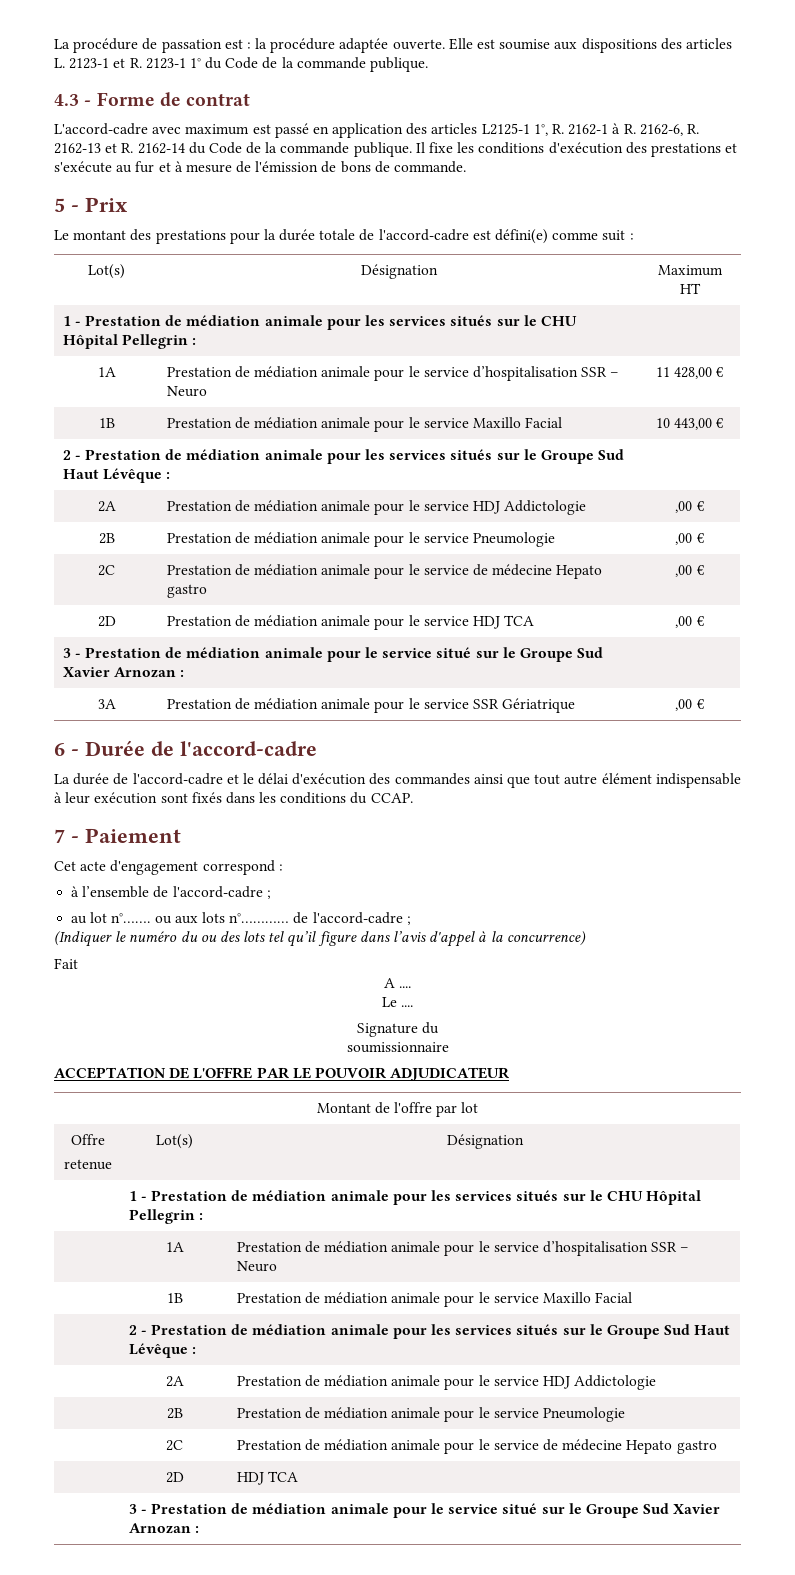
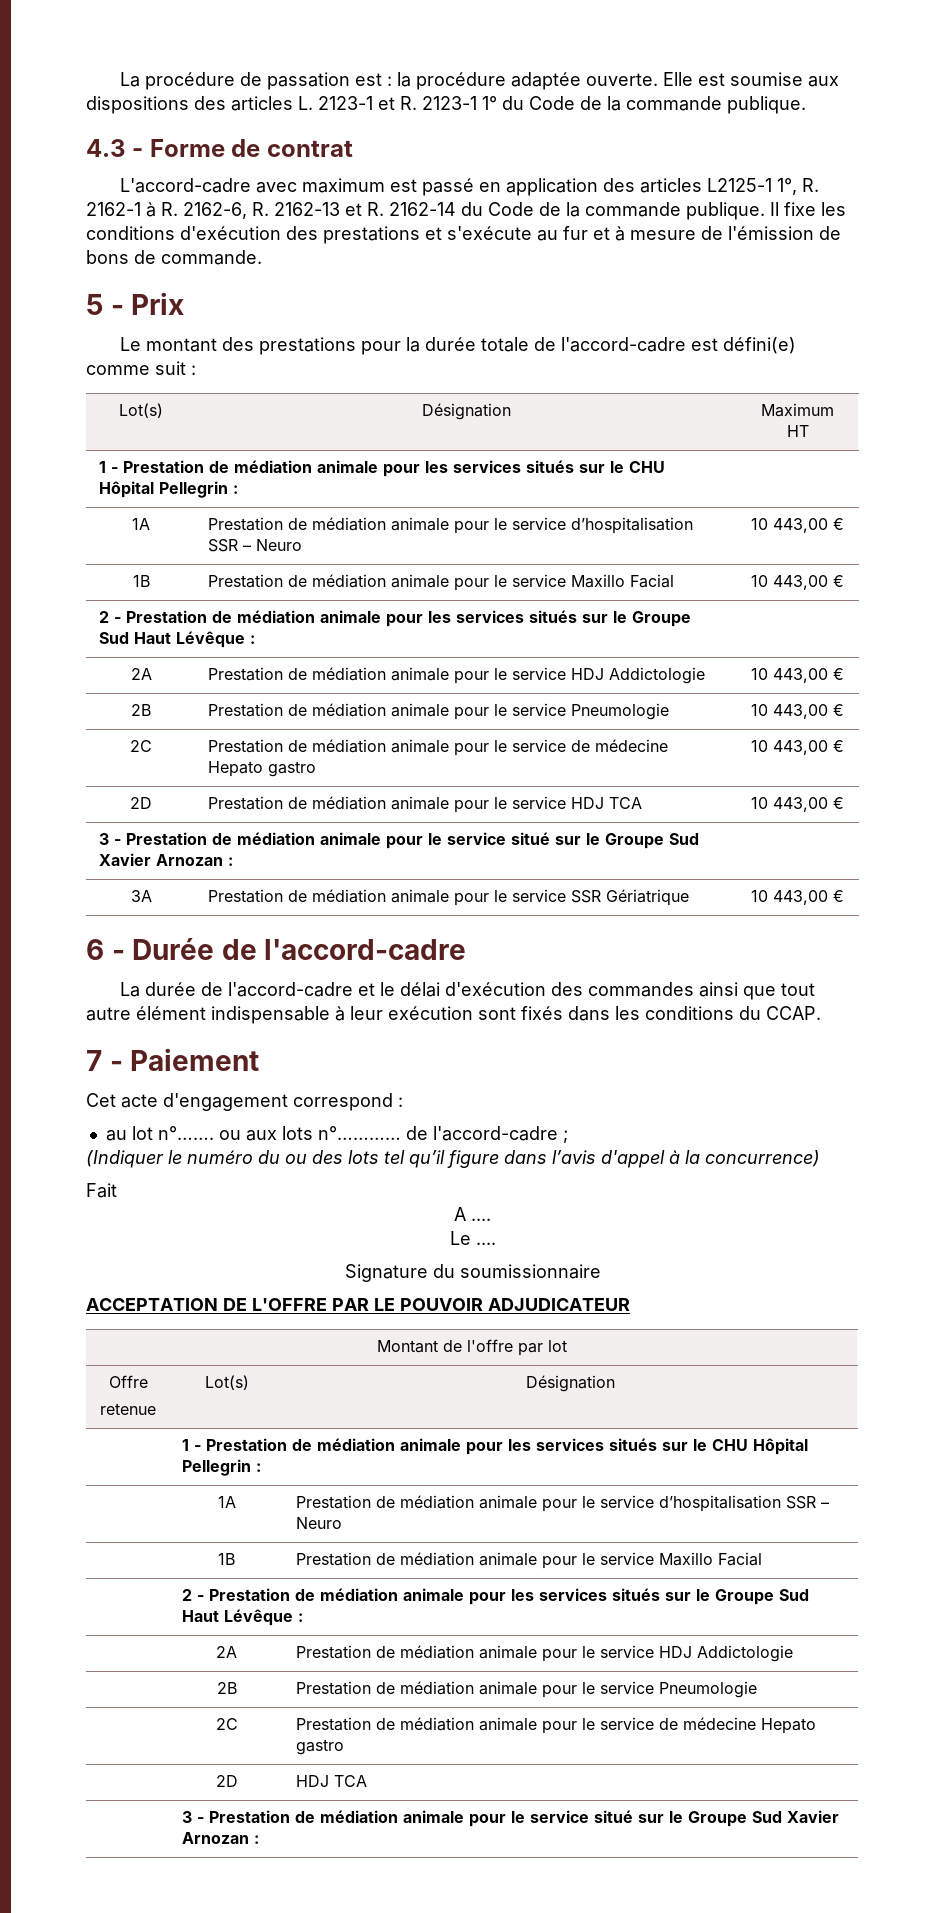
[655,367,712,379] 11 428,00 -> [751,518,828,533] 10 443,00
[675,501,693,513] ,00 -> [751,668,828,683] 10 443,00
[675,533,693,545] ,00 -> [751,704,828,719] 10 443,00
[675,565,693,577] ,00 -> [751,740,828,755] 10 443,00
[675,616,693,628] ,00 -> [751,797,828,812] 10 443,00
[675,699,693,711] ,00 -> [751,890,828,905] 10 443,00
[71,886,271,899] // à l’ensemble de l'accord-cadre ; -> (403, 1102) none
(440, 1028) // -> (455, 1271) none

